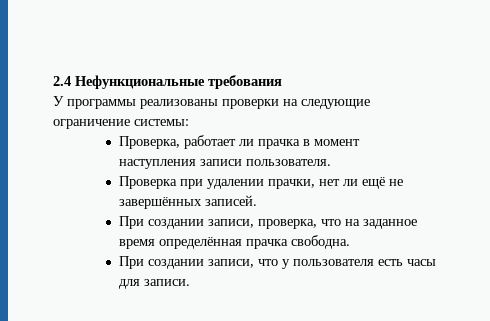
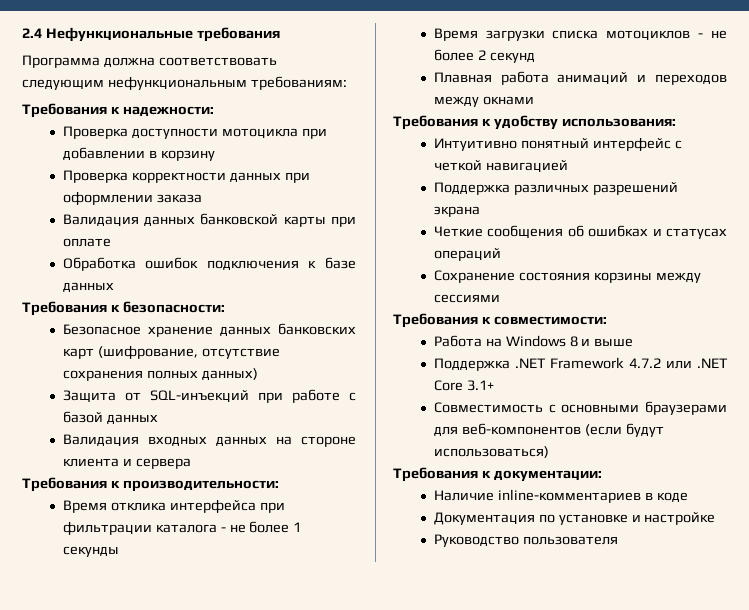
[53,96,370,109] [53,119,189,129] [118,135,360,149] [118,159,331,169] [118,176,403,189] [118,195,257,209] [118,216,417,229] [118,235,350,249] [118,256,436,269] [118,279,190,289] У программы реализованы проверки на следующие ограничение системы: // Проверка, работает ли прачка в момент наступления записи пользователя. // Проверка при удалении прачки, нет ли ещё не завершённых записей. // При создании записи, проверка, что на заданное время определённая прачка свободна. // При создании записи, что у пользователя есть часы для записи. -> [22,55,277,68] [22,76,347,90] [22,103,214,118] [62,126,327,139] [62,147,215,161] [62,170,310,183] [62,191,202,205] [62,213,356,227] [62,238,111,247] [62,257,356,271] [62,282,114,292] [22,301,225,316] [62,323,356,337] [62,345,280,359] [62,368,258,381] [62,389,356,403] [62,411,158,424] [62,434,357,447] [62,458,191,469] [22,477,279,492] [62,499,285,513] [62,521,302,535] [62,546,119,557] [433,28,727,41] [433,49,535,63] [433,71,727,85] [433,96,534,107] [393,115,676,130] [433,137,682,151] [433,160,568,172] [433,182,678,195] [433,206,480,217] [433,225,727,239] [433,248,501,261] [433,270,701,283] [433,294,500,303] [393,313,607,328] [433,335,634,347] [433,357,728,371] [433,380,494,391] [433,401,727,415] [433,423,664,437] [433,446,549,458] [393,467,602,482] [433,489,688,503] [433,512,716,525] [433,534,618,547] Программа должна соответствовать следующим нефункциональным требованиям: // Требования к надежности: // Проверка доступности мотоцикла при добавлении в корзину // Проверка корректности данных при оформлении заказа // Валидация данных банковской карты при оплате // Обработка ошибок подключения к базе данных // Требования к безопасности: // Безопасное хранение данных банковских карт (шифрование, отсутствие сохранения полных данных) // Защита от SQL-инъекций при работе с базой данных // Валидация входных данных на стороне клиента и сервера // Требования к производительности: // Время отклика интерфейса при фильтрации каталога - не более 1 секунды // Время загрузки списка мотоциклов - не более 2 секунд // Плавная работа анимаций и переходов между окнами // Требования к удобству использования: // Интуитивно понятный интерфейс с четкой навигацией // Поддержка различных разрешений экрана // Четкие сообщения об ошибках и статусах операций // Сохранение состояния корзины между сессиями // Требования к совместимости: // Работа на Windows 8 и выше // Поддержка .NET Framework 4.7.2 или .NET Core 3.1+ // Совместимость с основными браузерами для веб-компонентов (если будут использоваться) // Требования к документации: // Наличие inline-комментариев в коде // Документация по установке и настройке // Руководство пользователя

